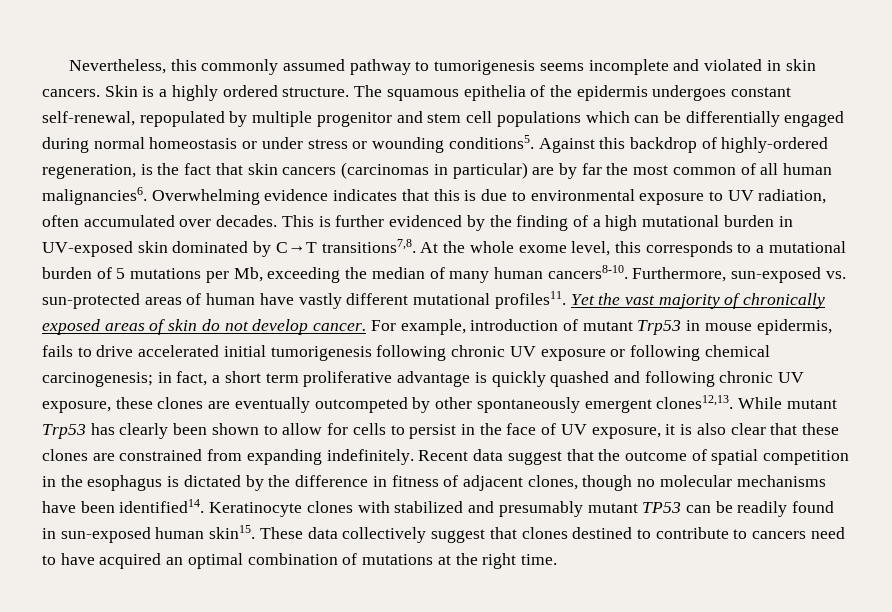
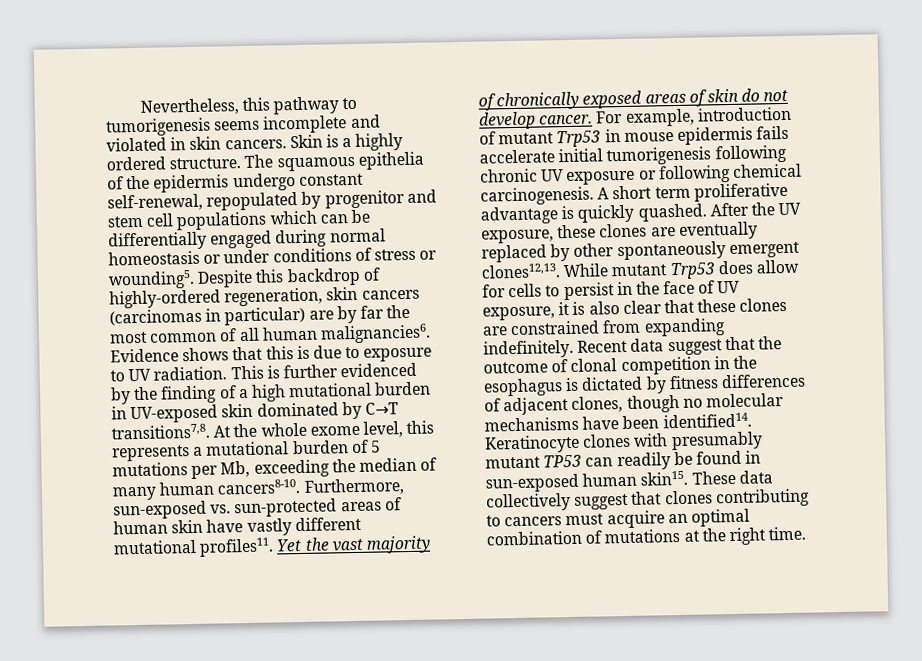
[201,59,346,75] commonly assumed -> (270, 104) none
[652,85,727,101] undergoes -> [232,173,296,192] undergo
[252,111,313,127] multiple -> (322, 200) none
[307,135,595,153] stress or wounding conditions5. Against -> [272,247,438,263] [108,269,254,290] conditions of stress or wounding5. Despite
[140,163,243,175] is the fact that -> (324, 297) none
[151,189,398,205] Overwhelming evidence indicates -> [110,347,230,363] Evidence shows
[530,189,635,201] environmental -> (361, 352) none
[758,189,827,204] [42,215,278,227] radiation, often accumulated over decades. -> [153,366,228,381] radiation.
[645,241,752,257] corresponds to -> [112,445,190,462] represents
(256, 299) none -> [171,519,204,534] skin
[756,319,832,335] [42,345,220,357] epidermis, fails to drive accelerated -> [676,125,790,145] [479,149,555,164] epidermis fails accelerate
[42,371,221,387] carcinogenesis; in fact, a -> [480,186,610,206] carcinogenesis. A
[550,371,774,387] quashed and following chronic -> [637,202,775,222] quashed. After the
[314,397,408,413] outcompeted -> [481,244,547,263] replaced
[90,423,278,439] has clearly been shown to -> [717,260,753,275] does
[711,449,759,465] spatial -> [570,358,618,372] clonal
[268,475,439,487] the difference in fitness -> [668,373,806,390] fitness differences
[394,501,495,513] stabilized and -> (669, 440) none
[715,501,788,517] be readily -> [616,451,693,471] readily be
[572,527,845,539] [42,553,162,569] destined to contribute to cancers need to have acquired -> [715,488,810,508] [486,510,665,529] contributing to cancers must acquire

